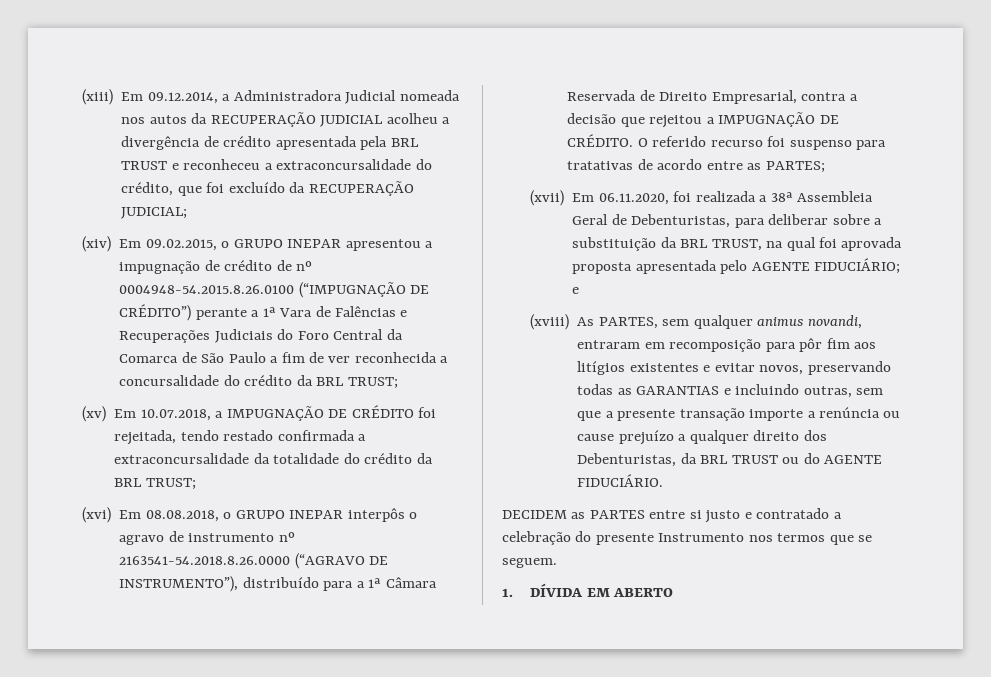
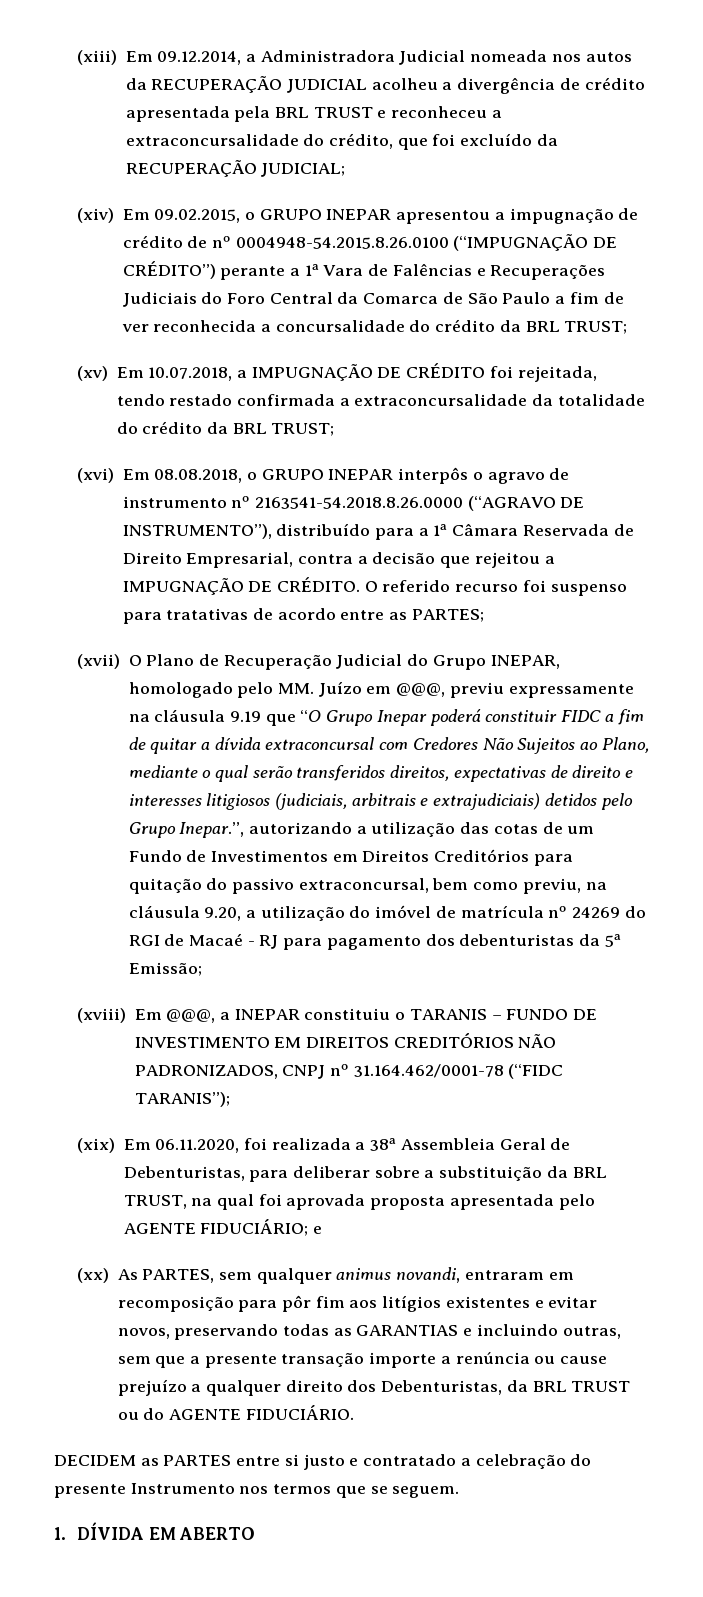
(565, 198) none -> [128,654,560,670] [128,681,634,698] [128,709,644,726] [128,737,649,754] [128,765,634,782] [128,793,633,810] [128,822,595,838] [128,849,573,866] [128,878,607,894] [128,905,646,921] [128,933,621,950] [128,962,202,976] [76,1008,598,1023] [134,1033,557,1048] [134,1064,564,1079] [134,1092,230,1107] [76,1138,115,1153] O Plano de Recuperação Judicial do Grupo INEPAR, homologado pelo MM. Juízo em @@@, previu expressamente na cláusula 9.19 que “O Grupo Inepar poderá constituir FIDC a fim de quitar a dívida extraconcursal com Credores Não Sujeitos ao Plano, mediante o qual serão transferidos direitos, expectativas de direito e interesses litigiosos (judiciais, arbitrais e extrajudiciais) detidos pelo Grupo Inepar.”, autorizando a utilização das cotas de um Fundo de Investimentos em Direitos Creditórios para quitação do passivo extraconcursal, bem como previu, na cláusula 9.20, a utilização do imóvel de matrícula nº 24269 do RGI de Macaé - RJ para pagamento dos debenturistas da 5ª Emissão; // (xviii) Em @@@, a INEPAR constituiu o TARANIS – FUNDO DE INVESTIMENTO EM DIREITOS CREDITÓRIOS NÃO PADRONIZADOS, CNPJ nº 31.164.462/0001-78 (“FIDC TARANIS”); // (xix)
[530,314,570,330] (xviii) -> [76,1268,109,1283] (xx)

